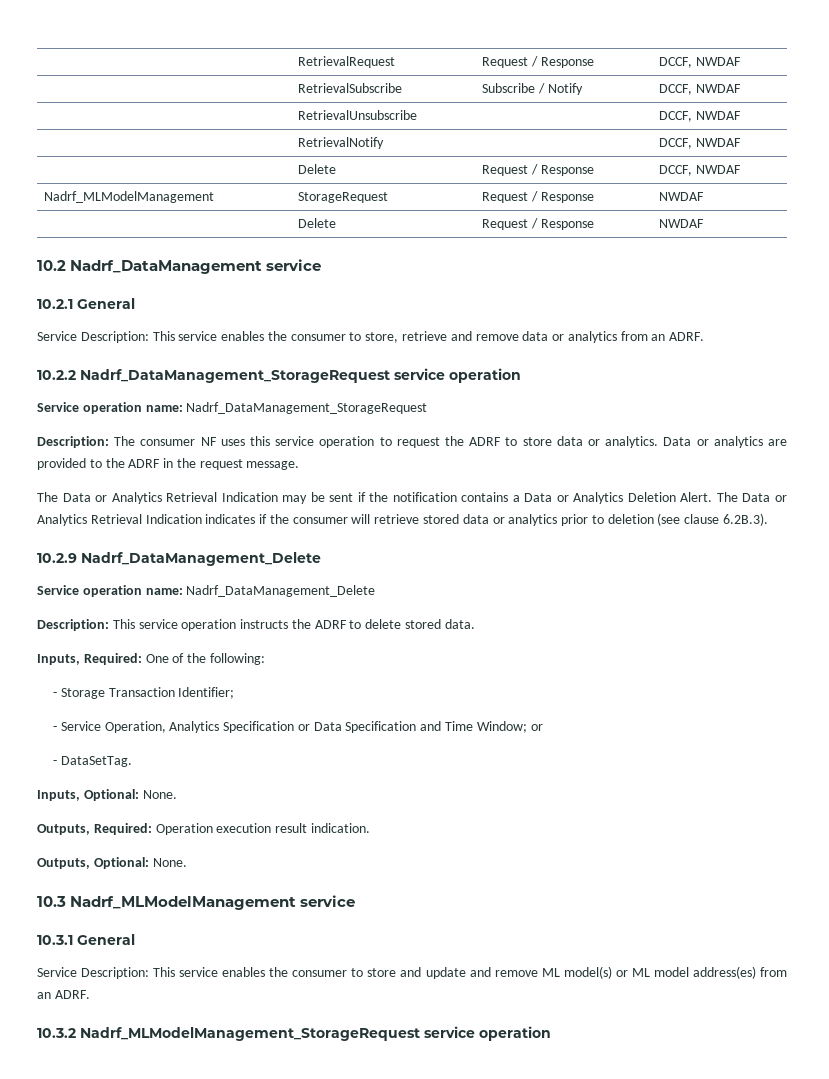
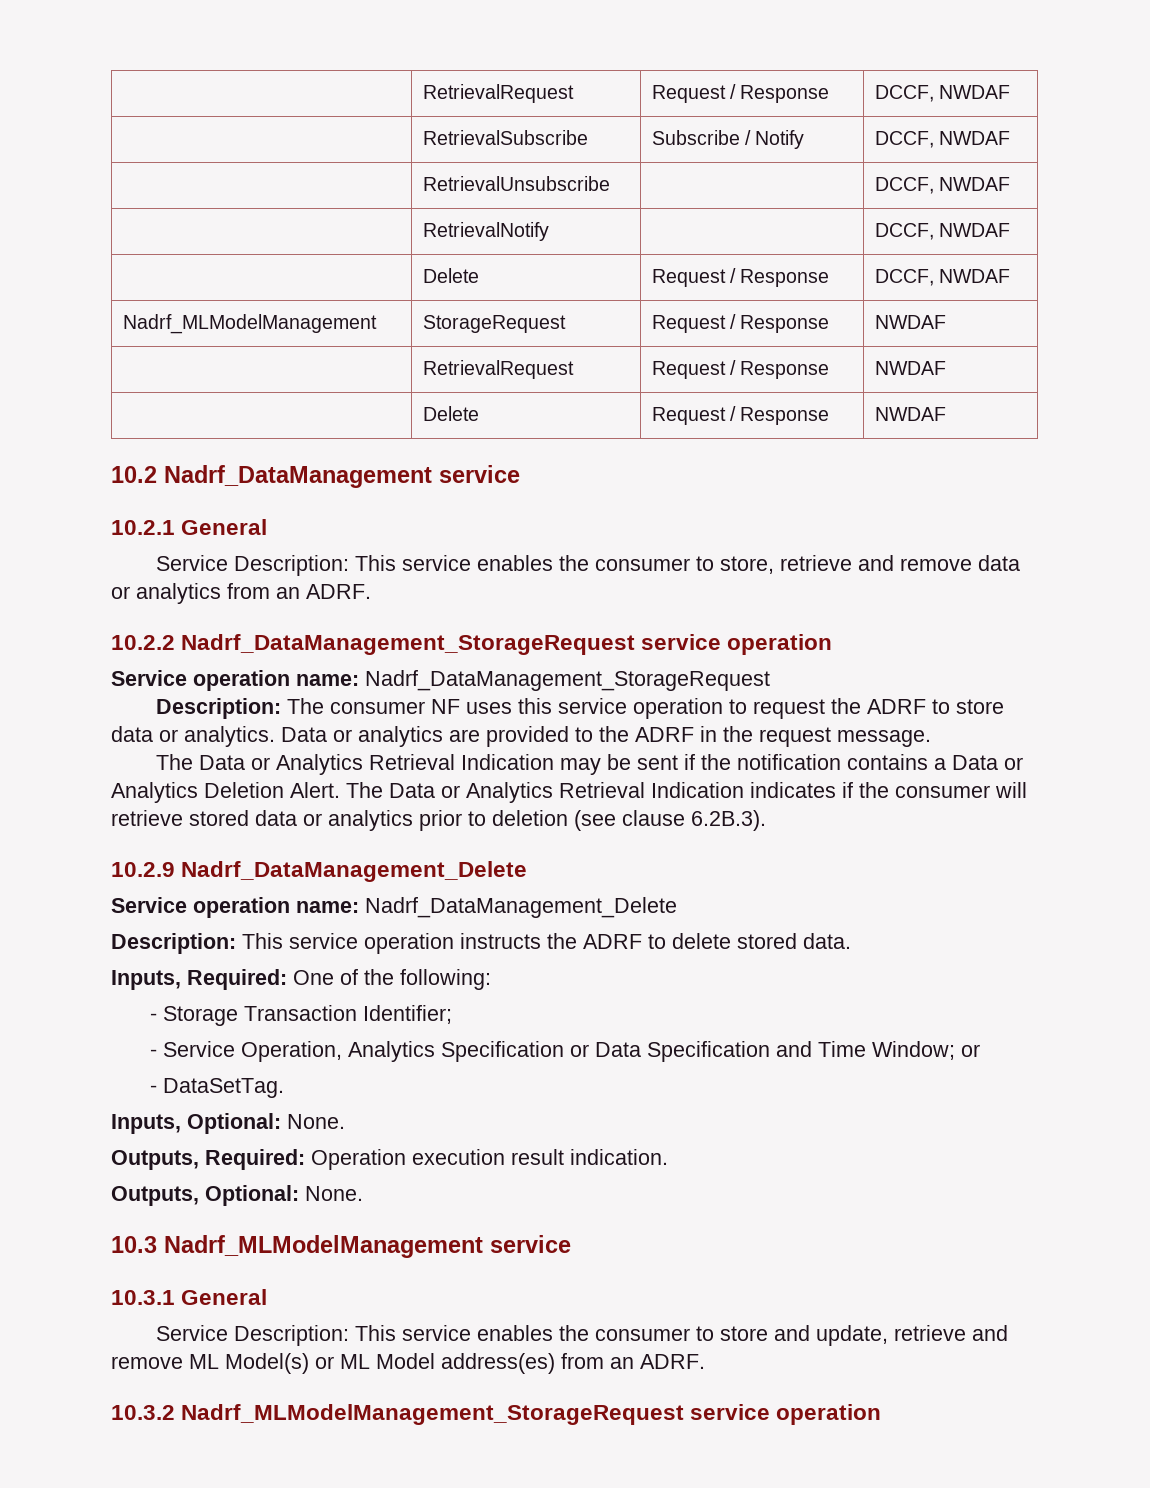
(705, 196) none -> [422,360,574,379] [651,360,830,379] [874,361,946,375] // | RetrievalRequest | Request / Response | NWDAF
[425,967,466,979] update -> [815,1325,966,1346] update, retrieve
[563,966,612,979] model(s) -> [225,1353,309,1374] Model(s)
[653,967,689,977] model -> [376,1353,435,1369] Model

